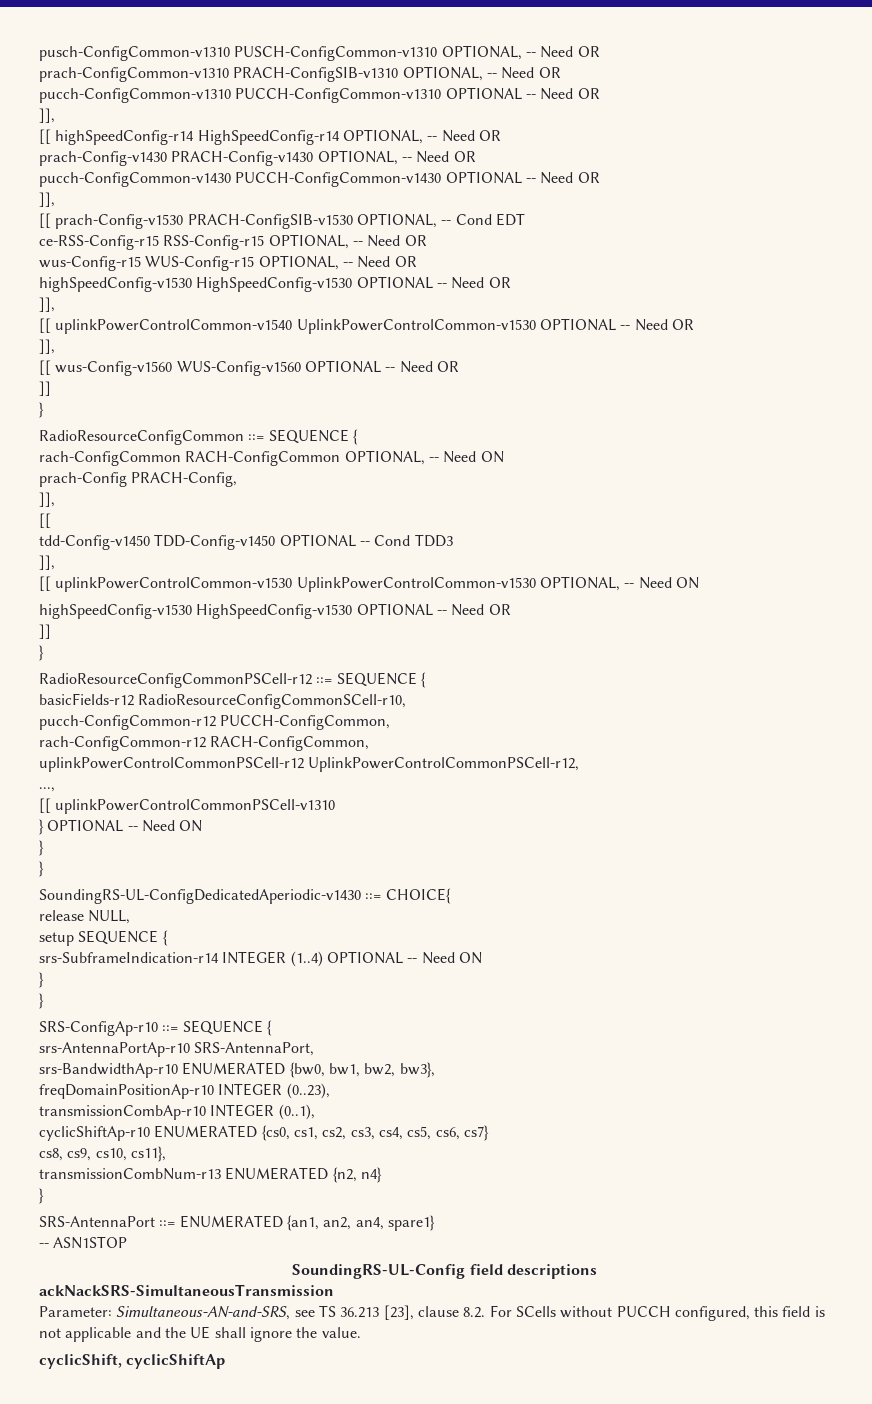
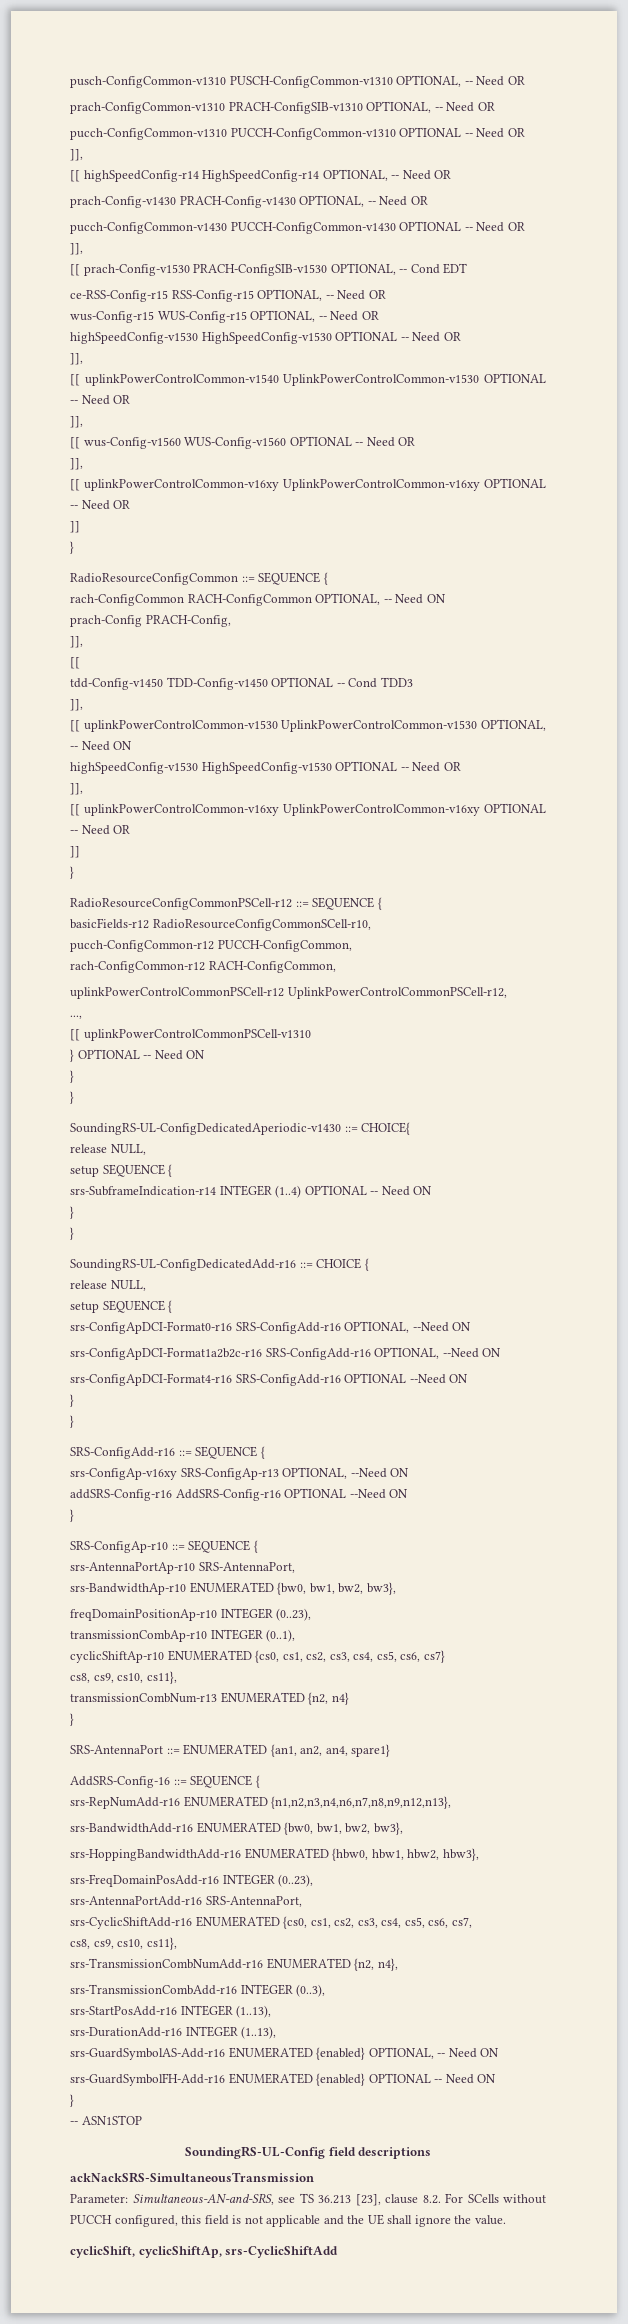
(459, 366) none -> [70,458,83,470] [70,478,546,491] [70,500,131,510] // ]], // [[ uplinkPowerControlCommon-v16xy UplinkPowerControlCommon-v16xy OPTIONAL -- Need OR
(511, 609) none -> [70,783,83,795] [70,803,546,816] [70,825,131,835] // ]], // [[ uplinkPowerControlCommon-v16xy UplinkPowerControlCommon-v16xy OPTIONAL -- Need OR
(44, 1001) none -> [70,1258,369,1271] [70,1280,146,1291] [70,1300,173,1313] [70,1321,472,1334] [70,1347,502,1360] [70,1373,469,1386] [70,1394,74,1407] [70,1415,74,1428] [70,1446,265,1459] [70,1467,410,1480] [70,1488,409,1501] [70,1509,74,1522] // SoundingRS-UL-ConfigDedicatedAdd-r16 ::= CHOICE { // release NULL, // setup SEQUENCE { // srs-ConfigApDCI-Format0-r16 SRS-ConfigAdd-r16 OPTIONAL, --Need ON // srs-ConfigApDCI-Format1a2b2c-r16 SRS-ConfigAdd-r16 OPTIONAL, --Need ON // srs-ConfigApDCI-Format4-r16 SRS-ConfigAdd-r16 OPTIONAL --Need ON // } // } // SRS-ConfigAdd-r16 ::= SEQUENCE { // srs-ConfigAp-v16xy SRS-ConfigAp-r13 OPTIONAL, --Need ON // addSRS-Config-r16 AddSRS-Config-r16 OPTIONAL --Need ON // }
(435, 1223) none -> [70,1775,260,1788] [70,1796,452,1809] [70,1822,403,1835] [70,1848,479,1861] [70,1874,314,1887] [70,1896,302,1907] [70,1916,472,1929] [70,1937,177,1950] [70,1958,398,1971] [70,1984,326,1997] [70,2005,272,2018] [70,2026,277,2039] [70,2047,500,2060] [70,2073,497,2086] [70,2094,74,2107] // AddSRS-Config-16 ::= SEQUENCE { // srs-RepNumAdd-r16 ENUMERATED {n1,n2,n3,n4,n6,n7,n8,n9,n12,n13}, // srs-BandwidthAdd-r16 ENUMERATED {bw0, bw1, bw2, bw3}, // srs-HoppingBandwidthAdd-r16 ENUMERATED {hbw0, hbw1, hbw2, hbw3}, // srs-FreqDomainPosAdd-r16 INTEGER (0..23), // srs-AntennaPortAdd-r16 SRS-AntennaPort, // srs-CyclicShiftAdd-r16 ENUMERATED {cs0, cs1, cs2, cs3, cs4, cs5, cs6, cs7, // cs8, cs9, cs10, cs11}, // srs-TransmissionCombNumAdd-r16 ENUMERATED {n2, n4}, // srs-TransmissionCombAdd-r16 INTEGER (0..3), // srs-StartPosAdd-r16 INTEGER (1..13), // srs-DurationAdd-r16 INTEGER (1..13), // srs-GuardSymbolAS-Add-r16 ENUMERATED {enabled} OPTIONAL, -- Need ON // srs-GuardSymbolFH-Add-r16 ENUMERATED {enabled} OPTIONAL -- Need ON // }
[126,1354,226,1369] cyclicShiftAp -> [138,2246,339,2258] cyclicShiftAp, srs-CyclicShiftAdd

